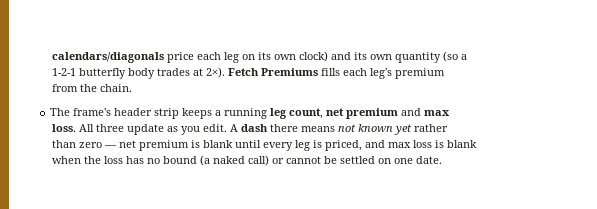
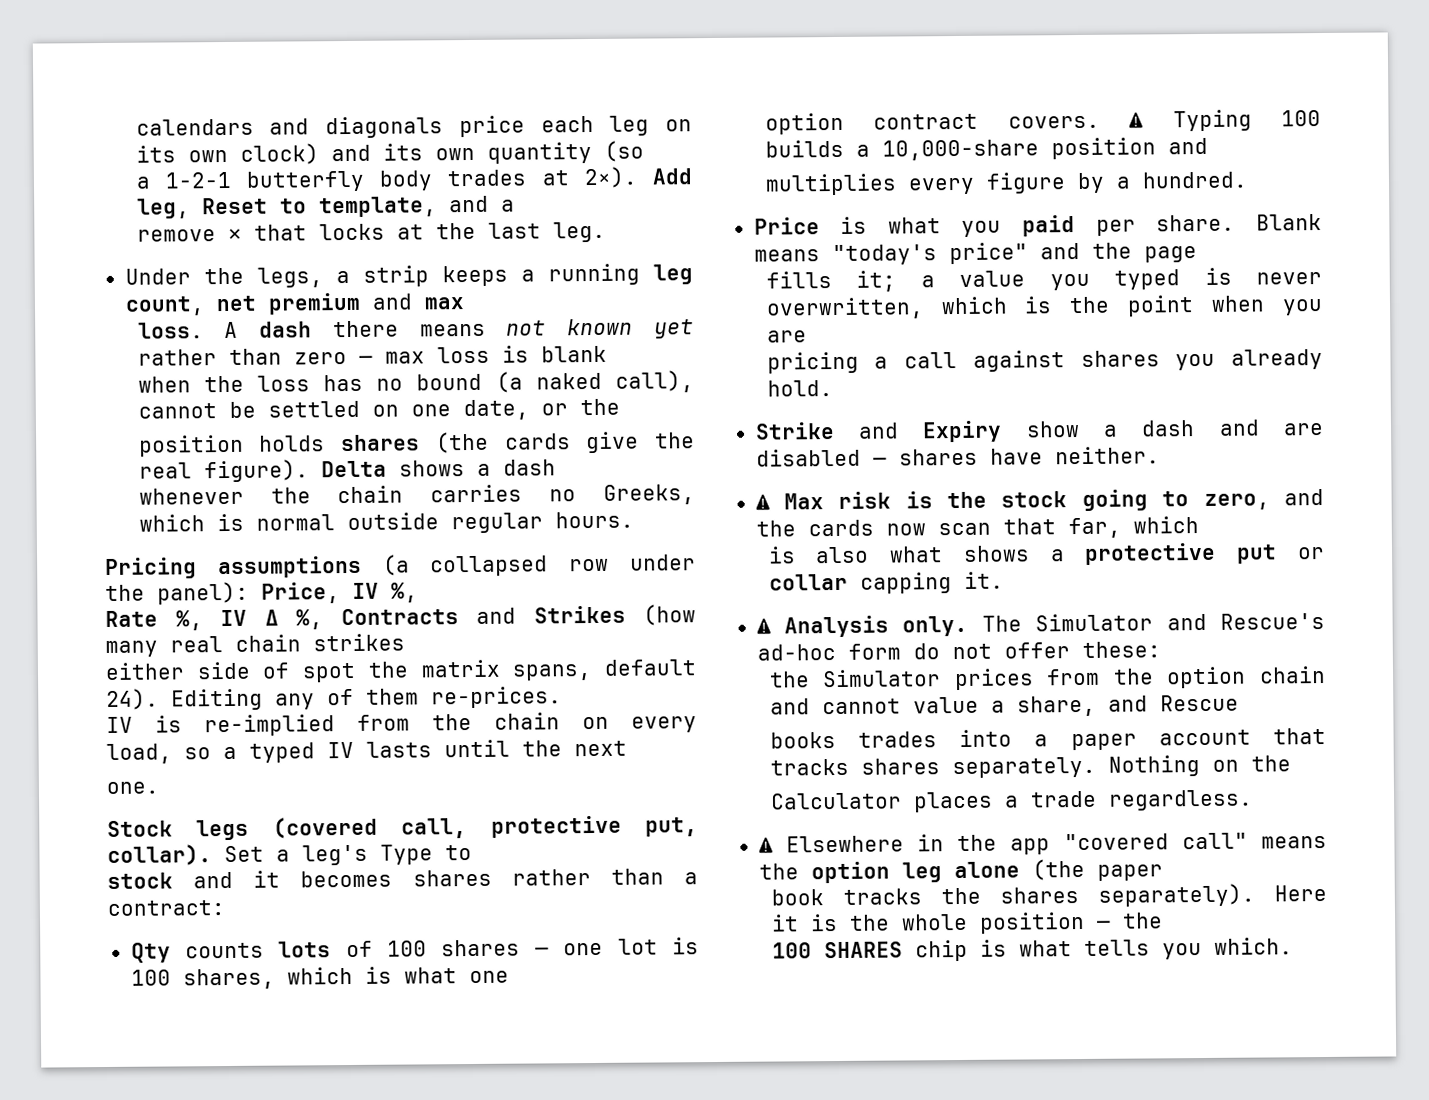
[52,52,165,63] calendars/diagonals -> [135,116,444,139] calendars and diagonals
[461,54,468,60] a // -> [135,176,151,189] // a
[228,68,446,79] [52,84,133,92] [50,108,153,116] Fetch Premiums fills each leg's premium // from the chain. // The frame's header -> [652,168,693,185] [136,195,515,219] [136,221,606,243] [124,267,350,288] Add leg, Reset to template, and a // remove ✕ that locks at the last leg. // Under the legs, a
[79,124,228,135] All three update as you edit. -> (204, 330) none
(449, 128) // -> (217, 357) none
[119,140,386,151] net premium is blank until every leg is priced, and -> (373, 359) none
[248,155,285,166] call) or -> [615,370,695,393] call),
[416,156,443,164] date. -> [462,398,620,421] [138,431,695,457] [138,459,556,483] [138,484,695,505] [138,511,634,534] [105,554,696,579] [105,581,418,605] [105,604,696,631] [105,633,405,657] [105,659,697,683] [106,686,562,711] [106,712,697,737] [106,739,627,764] [106,781,159,794] [107,815,698,841] [107,844,472,866] [107,868,698,889] [107,900,225,916] [130,937,699,963] [130,966,509,990] [764,109,1321,135] [764,137,1208,161] [764,171,1248,196] [753,214,1322,237] [753,242,1197,266] [765,267,1322,292] [765,295,1323,320] [766,330,807,343] [766,349,1323,374] [766,380,833,397] [754,419,1324,443] [755,446,1160,467] [754,489,1324,511] [755,516,1199,539] [767,542,1325,565] [768,571,1004,594] [755,612,1325,638] [756,641,1161,661] [768,665,1326,691] [769,694,1239,717] [769,727,1326,751] [769,755,1291,779] [769,789,1253,813] [757,832,1327,855] [758,858,1163,884] [770,883,1327,907] [770,911,1163,934] [771,937,1293,962] date, or the // position holds shares (the cards give the real figure). Delta shows a dash // whenever the chain carries no Greeks, which is normal outside regular hours. // Pricing assumptions (a collapsed row under the panel): Price, IV %, // Rate %, IV Δ %, Contracts and Strikes (how many real chain strikes // either side of spot the matrix spans, default 24). Editing any of them re-prices. // IV is re-implied from the chain on every load, so a typed IV lasts until the next // one. // Stock legs (covered call, protective put, collar). Set a leg's Type to // stock and it becomes shares rather than a contract: // Qty counts lots of 100 shares — one lot is 100 shares, which is what one // option contract covers. ⚠ Typing 100 builds a 10,000-share position and // multiplies every figure by a hundred. // Price is what you paid per share. Blank means "today's price" and the page // fills it; a value you typed is never overwritten, which is the point when you are // pricing a call against shares you already hold. // Strike and Expiry show a dash and are disabled — shares have neither. // ⚠ Max risk is the stock going to zero, and the cards now scan that far, which // is also what shows a protective put or collar capping it. // ⚠ Analysis only. The Simulator and Rescue's ad-hoc form do not offer these: // the Simulator prices from the option chain and cannot value a share, and Rescue // books trades into a paper account that tracks shares separately. Nothing on the // Calculator places a trade regardless. // ⚠ Elsewhere in the app "covered call" means the option leg alone (the paper // book tracks the shares separately). Here it is the whole position — the // 100 SHARES chip is what tells you which.

